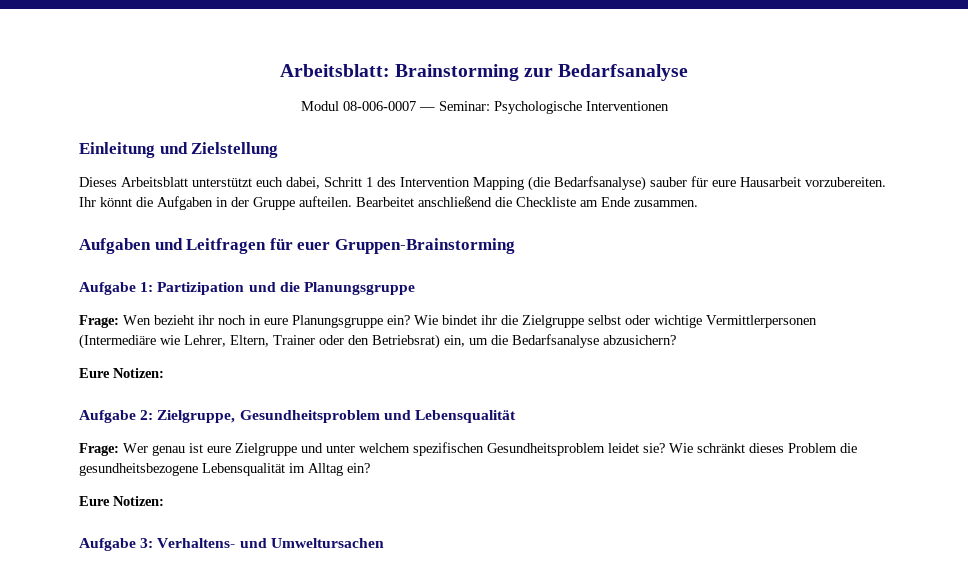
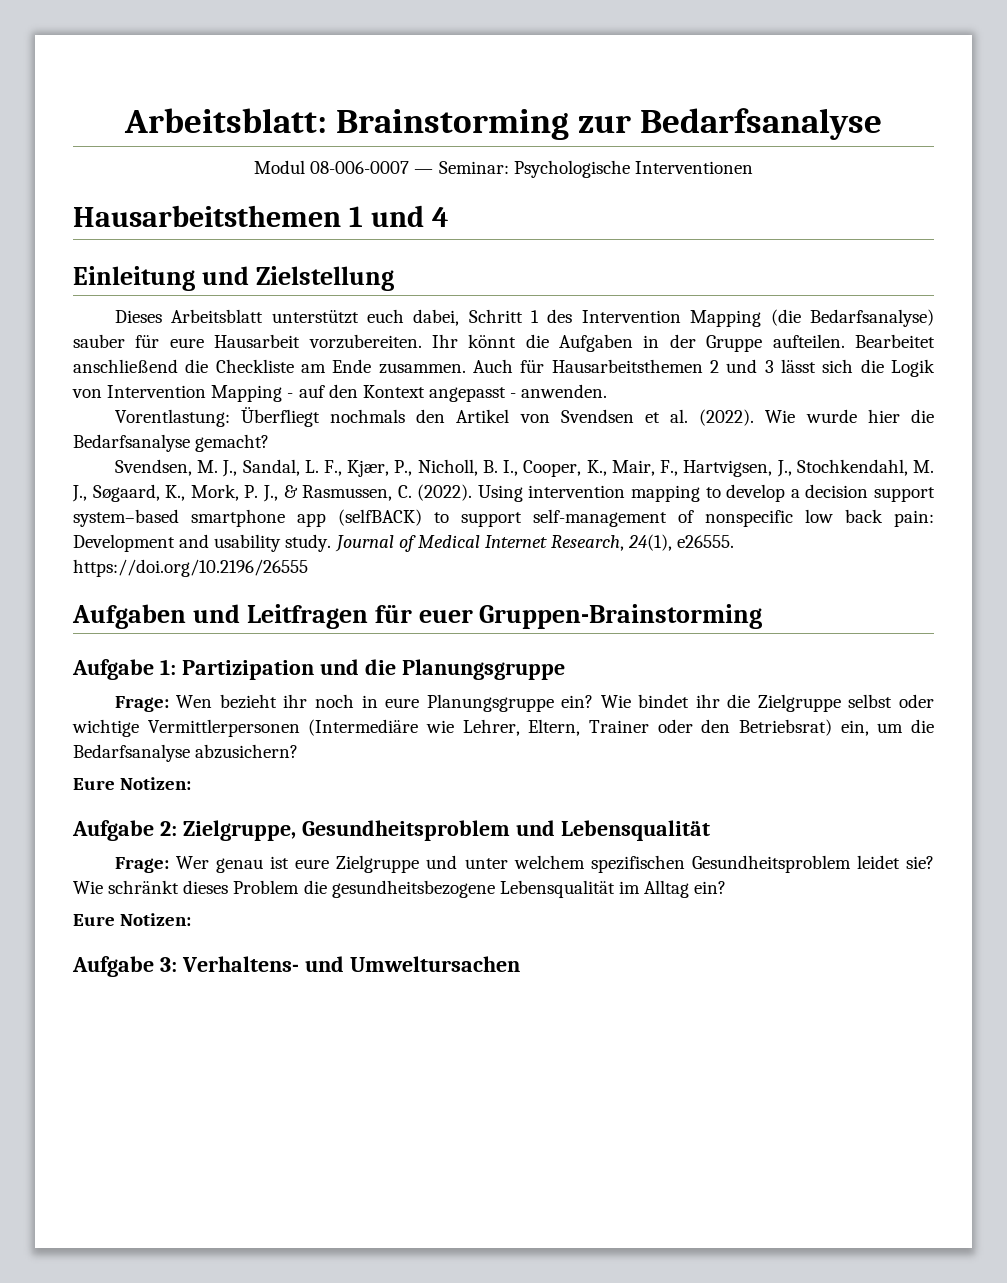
(669, 106) none -> [73,205,449,227] // Hausarbeitsthemen 1 und 4
(698, 203) none -> [472,359,936,377] [72,384,608,402] [114,407,934,427] [73,434,270,452] [114,459,934,477] [72,484,936,502] [73,509,934,527] [73,534,735,552] [73,559,308,577] Auch für Hausarbeitsthemen 2 und 3 lässt sich die Logik von Intervention Mapping - auf den Kontext angepasst - anwenden. // Vorentlastung: Überfliegt nochmals den Artikel von Svendsen et al. (2022). Wie wurde hier die Bedarfsanalyse gemacht? // Svendsen, M. J., Sandal, L. F., Kjær, P., Nicholl, B. I., Cooper, K., Mair, F., Hartvigsen, J., Stochkendahl, M. J., Søgaard, K., Mork, P. J., & Rasmussen, C. (2022). Using intervention mapping to develop a decision support system–based smartphone app (selfBACK) to support self-management of nonspecific low back pain: Development and usability study. Journal of Medical Internet Research, 24(1), e26555. https://doi.org/10.2196/26555

